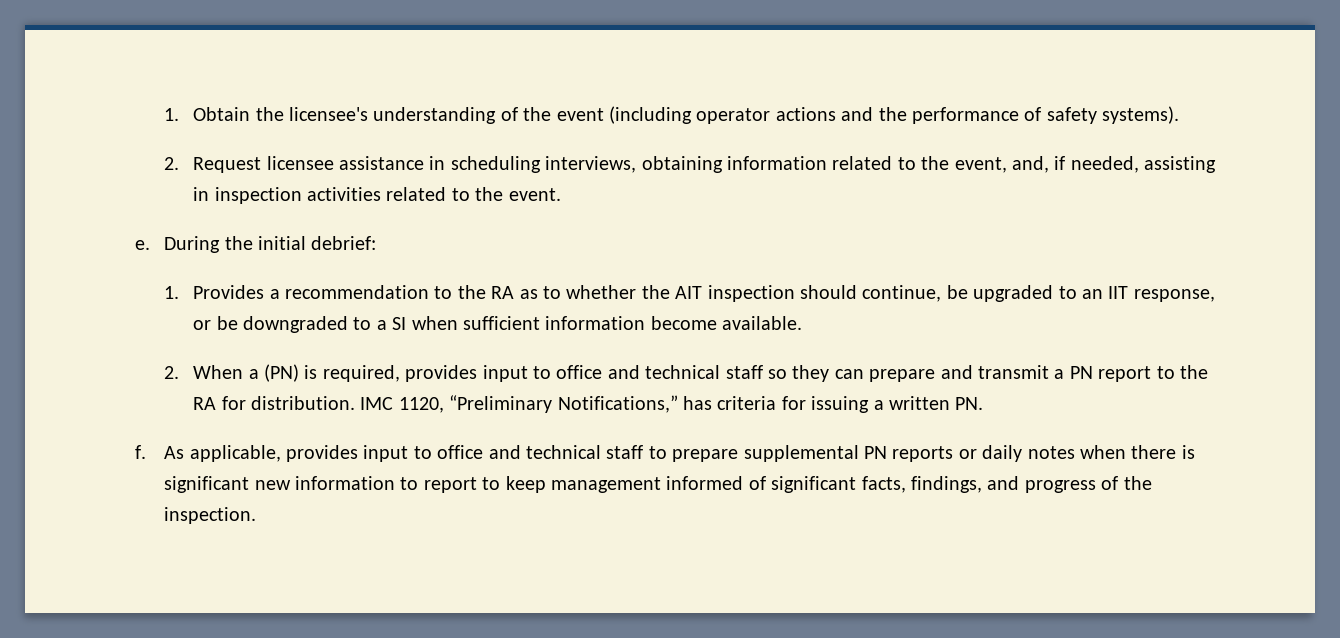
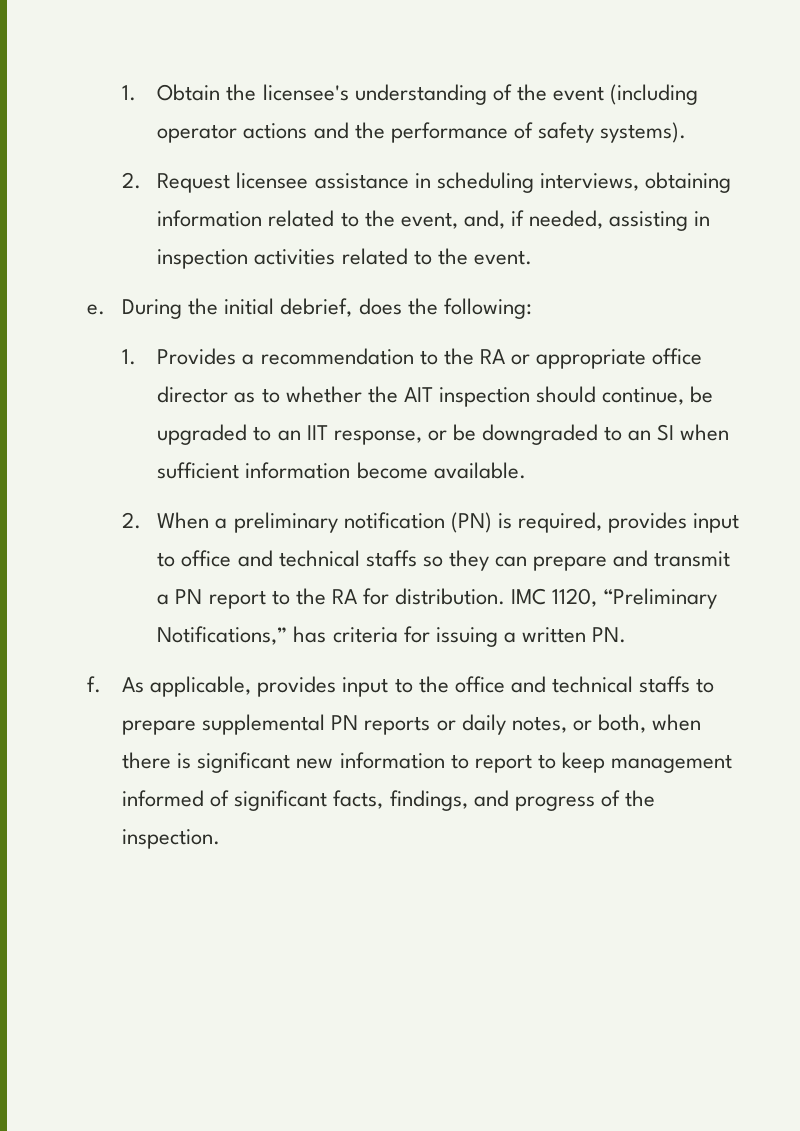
[311,236,377,250] debrief: -> [280,298,532,319] debrief, does the following:
(515, 292) none -> [510,348,702,369] [157,386,229,403] or appropriate office director
[376,320,387,330] a -> [628,430,652,441] an
(259, 374) none -> [233,512,445,533] preliminary notification
[725,365,763,379] staff -> [365,550,417,567] staffs
[437,445,644,459] office and technical staff -> [418,676,690,693] the office and technical staffs
[1027,446,1075,459] notes -> [511,714,646,733] notes, or both,

